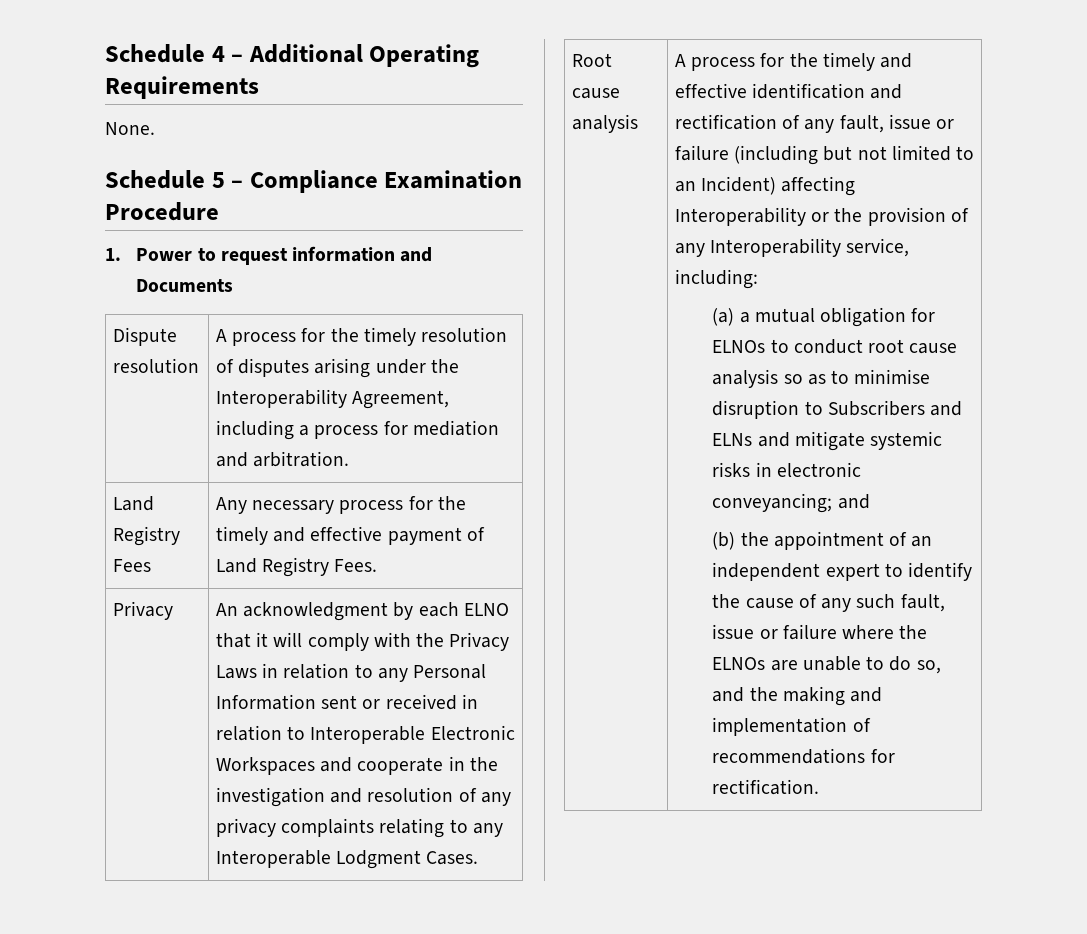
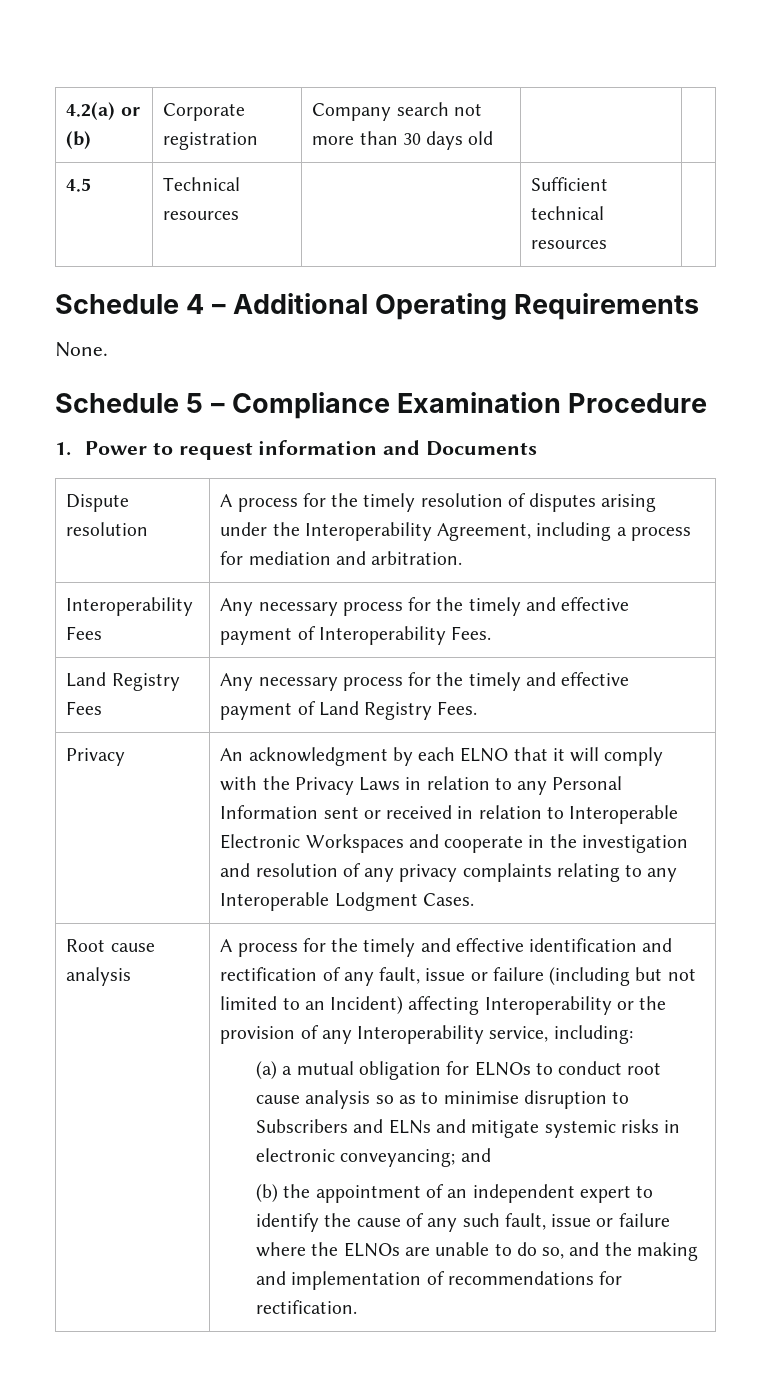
(105, 53) none -> [66,102,140,120] [66,131,92,149] [163,103,246,121] [163,132,259,150] [312,102,482,121] [312,131,494,150] [66,178,92,192] [163,177,241,191] [163,211,240,220] [531,177,609,191] [531,206,605,220] [531,240,608,249] 4.2(a) or (b) | Corporate registration | Company search not more than 30 days old | | // 4.5 | Technical resources | | Sufficient technical resources | //
(350, 459) none -> [66,597,194,616] [66,626,103,640] [220,597,630,616] [220,626,492,645] // Interoperability Fees | Any necessary process for the timely and effective payment of Interoperability Fees.

